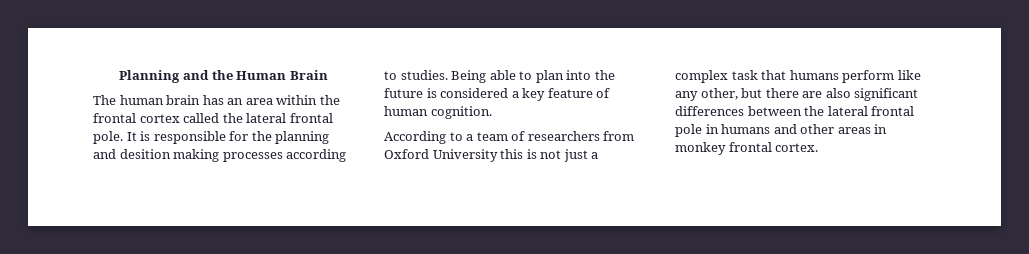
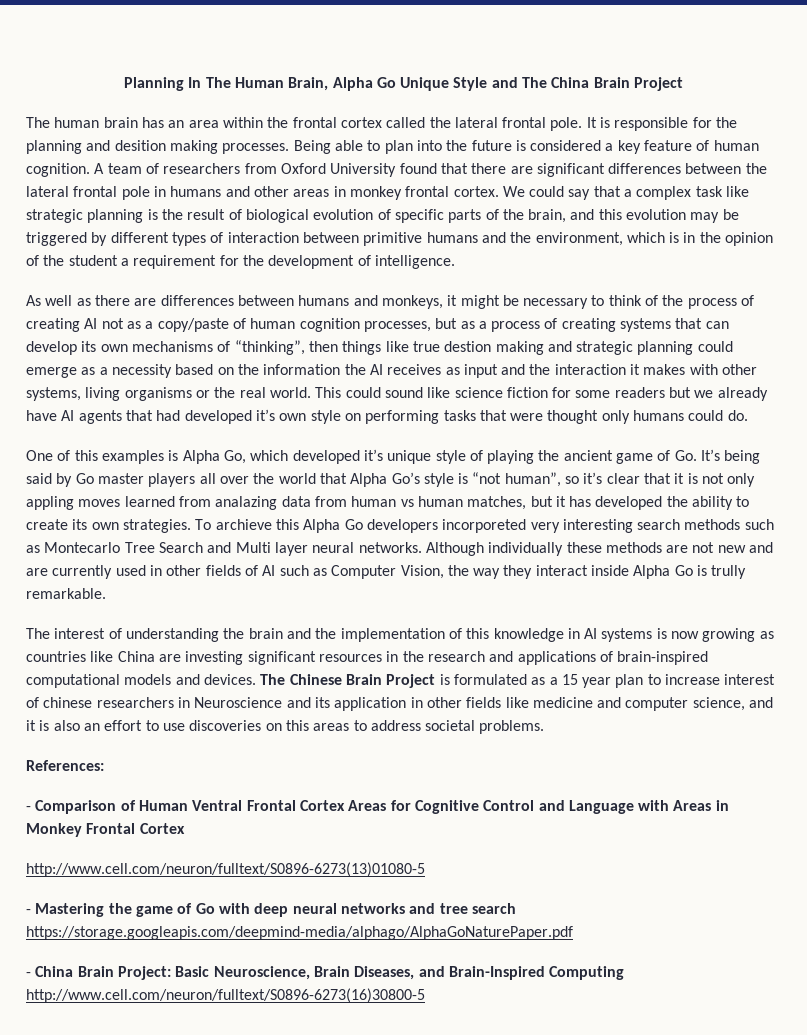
[182,70,328,80] and the Human Brain -> [188,77,684,91] In The Human Brain, Alpha Go Unique Style and The China Brain Project
[222,149,347,162] [384,70,448,80] processes according to studies. -> [222,143,290,154] processes.
[384,131,474,144] // According to a -> [94,163,105,174] A
[500,149,599,162] [675,70,921,83] [675,88,851,101] this is not just a complex task that humans perform like any other, but there are also -> [399,163,533,174] found that there are
(819, 147) none -> [502,186,750,200] [26,209,739,223] [26,232,774,246] [26,255,455,269] [26,295,755,309] [26,318,729,332] [26,340,733,355] [26,364,758,378] [26,387,768,401] [26,409,748,424] [26,449,761,464] [26,472,756,487] [26,496,750,510] [26,519,774,533] [26,542,774,556] [26,565,747,579] [26,588,106,599] [26,628,774,642] [26,651,709,665] [26,674,776,688] [26,697,774,711] [26,720,545,734] [26,760,104,771] [26,800,729,814] [26,823,185,837] [26,862,425,877] [26,903,516,917] [26,926,573,940] [26,966,625,980] [26,988,425,1003] We could say that a complex task like strategic planning is the result of biological evolution of specific parts of the brain, and this evolution may be triggered by different types of interaction between primitive humans and the environment, which is in the opinion of the student a requirement for the development of intelligence. // As well as there are differences between humans and monkeys, it might be necessary to think of the process of creating AI not as a copy/paste of human cognition processes, but as a process of creating systems that can develop its own mechanisms of “thinking”, then things like true destion making and strategic planning could emerge as a necessity based on the information the AI receives as input and the interaction it makes with other systems, living organisms or the real world. This could sound like science fiction for some readers but we already have AI agents that had developed it’s own style on performing tasks that were thought only humans could do. // One of this examples is Alpha Go, which developed it’s unique style of playing the ancient game of Go. It’s being said by Go master players all over the world that Alpha Go’s style is “not human”, so it’s clear that it is not only appling moves learned from analazing data from human vs human matches, but it has developed the ability to create its own strategies. To archieve this Alpha Go developers incorporeted very interesting search methods such as Montecarlo Tree Search and Multi layer neural networks. Although individually these methods are not new and are currently used in other fields of AI such as Computer Vision, the way they interact inside Alpha Go is trully remarkable. // The interest of understanding the brain and the implementation of this knowledge in AI systems is now growing as countries like China are investing significant resources in the research and applications of brain-inspired computational models and devices. The Chinese Brain Project is formulated as a 15 year plan to increase interest of chinese researchers in Neuroscience and its application in other fields like medicine and computer science, and it is also an effort to use discoveries on this areas to address societal problems. // References: // - Comparison of Human Ventral Frontal Cortex Areas for Cognitive Control and Language with Areas in Monkey Frontal Cortex // http://www.cell.com/neuron/fulltext/S0896-6273(13)01080-5 // - Mastering the game of Go with deep neural networks and tree search https://storage.googleapis.com/deepmind-media/alphago/AlphaGoNaturePaper.pdf // - China Brain Project: Basic Neuroscience, Brain Diseases, and Brain-Inspired Computing http://www.cell.com/neuron/fulltext/S0896-6273(16)30800-5

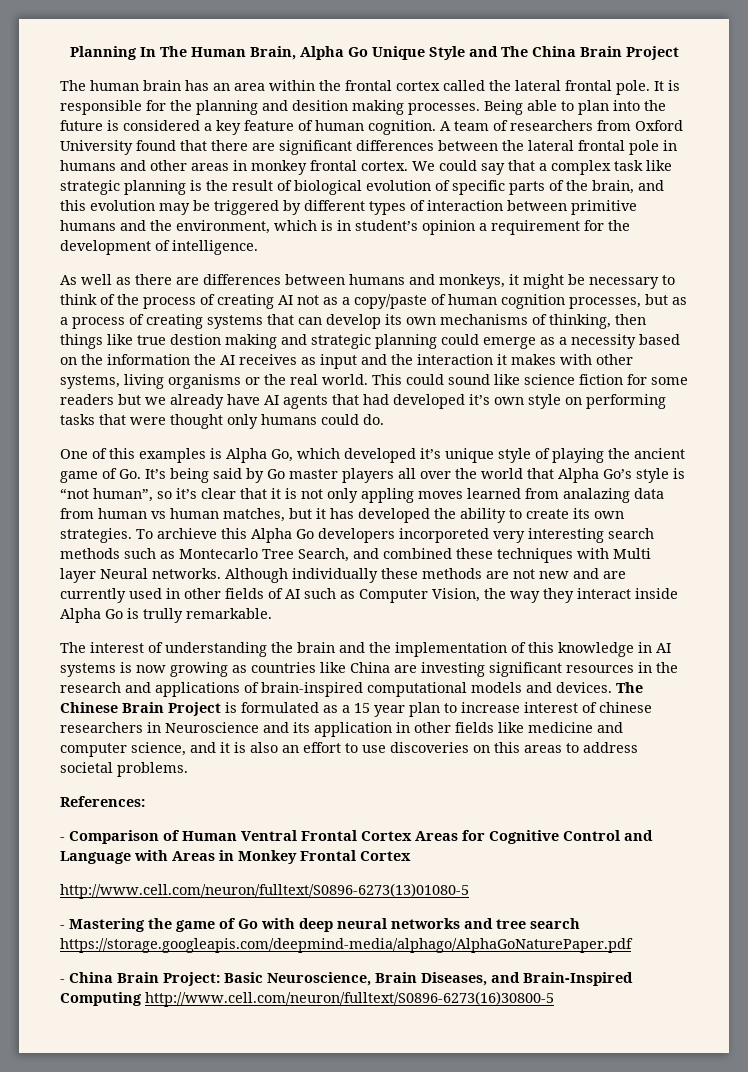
[699,232,774,246] [26,255,118,266] the opinion of the student -> [355,220,475,235] student’s opinion
[234,340,305,355] “thinking”, -> [549,314,611,329] thinking,
[158,542,232,553] Search and -> [298,548,609,563] Search, and combined these techniques with
[312,542,355,553] neural -> [100,568,148,579] Neural

